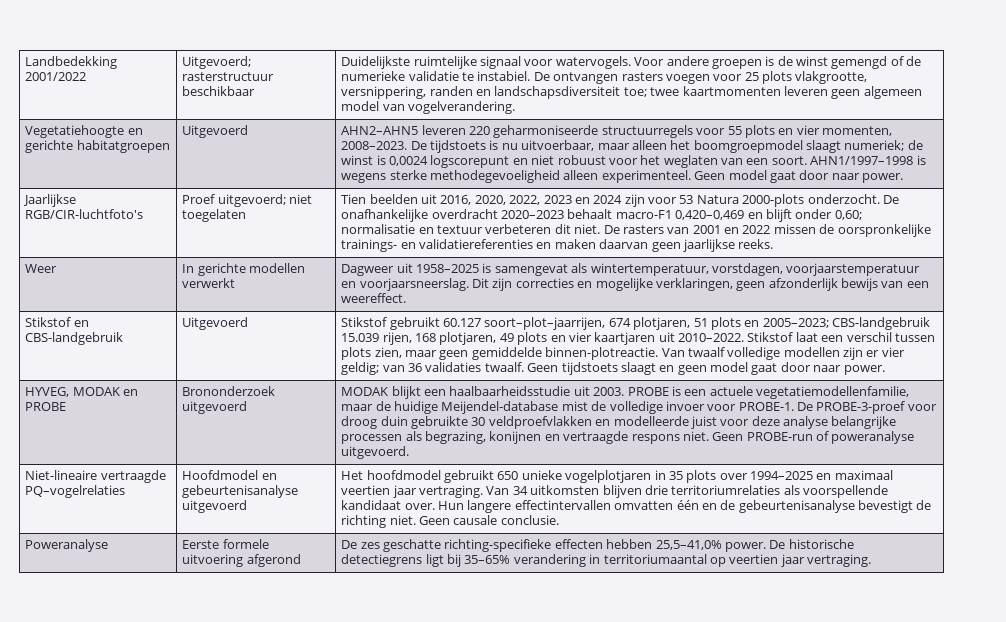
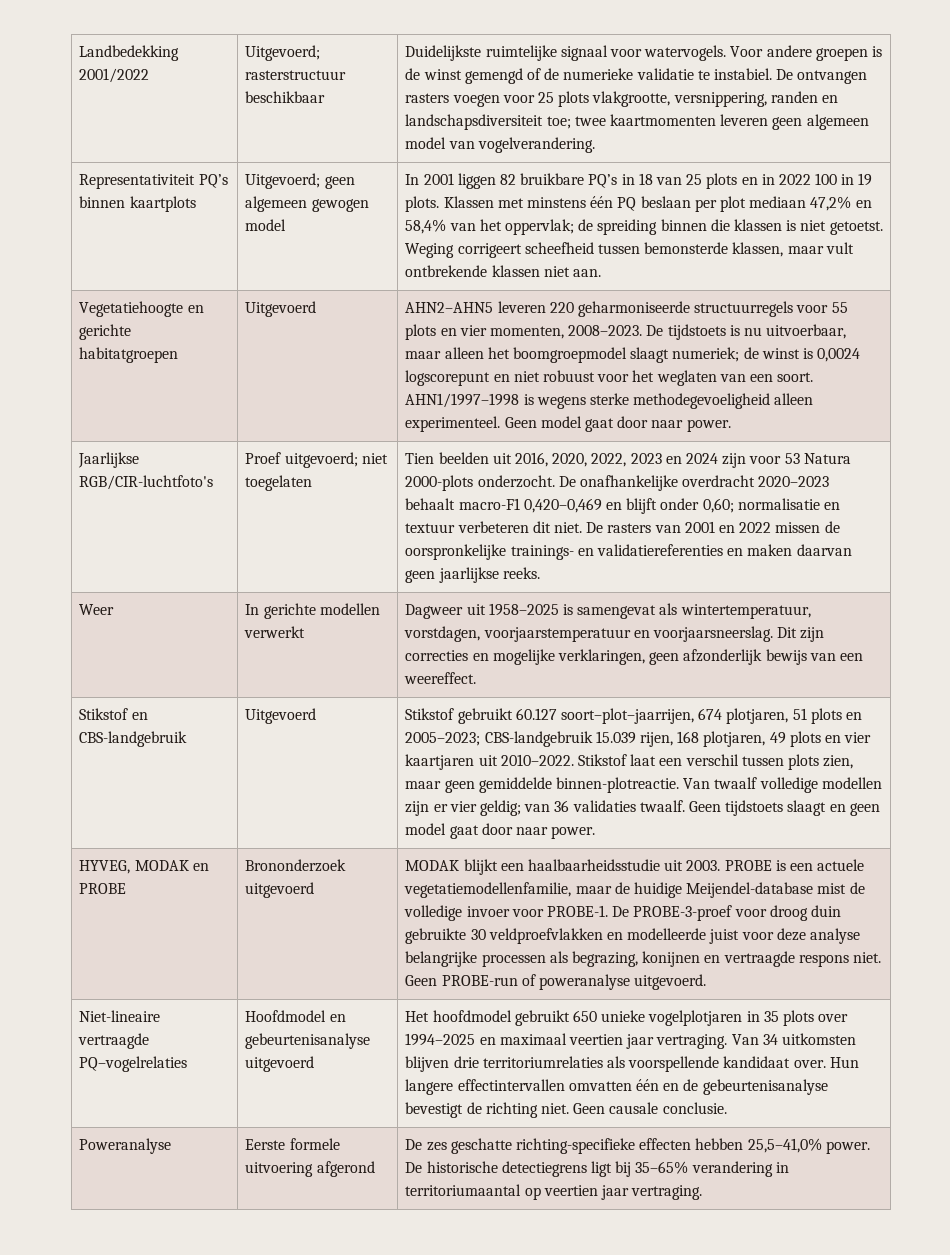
(516, 107) none -> [79,174,228,189] [79,196,196,212] [245,173,355,189] [245,196,369,212] [245,219,287,231] [405,173,873,189] [405,196,872,212] [405,219,883,235] [405,242,854,258] [405,265,602,277] // Representativiteit PQ’s binnen kaartplots | Uitgevoerd; geen algemeen gewogen model | In 2001 liggen 82 bruikbare PQ’s in 18 van 25 plots en in 2022 100 in 19 plots. Klassen met minstens één PQ beslaan per plot mediaan 47,2% en 58,4% van het oppervlak; de spreiding binnen die klassen is niet getoetst. Weging corrigeert scheefheid tussen bemonsterde klassen, maar vult ontbrekende klassen niet aan.

